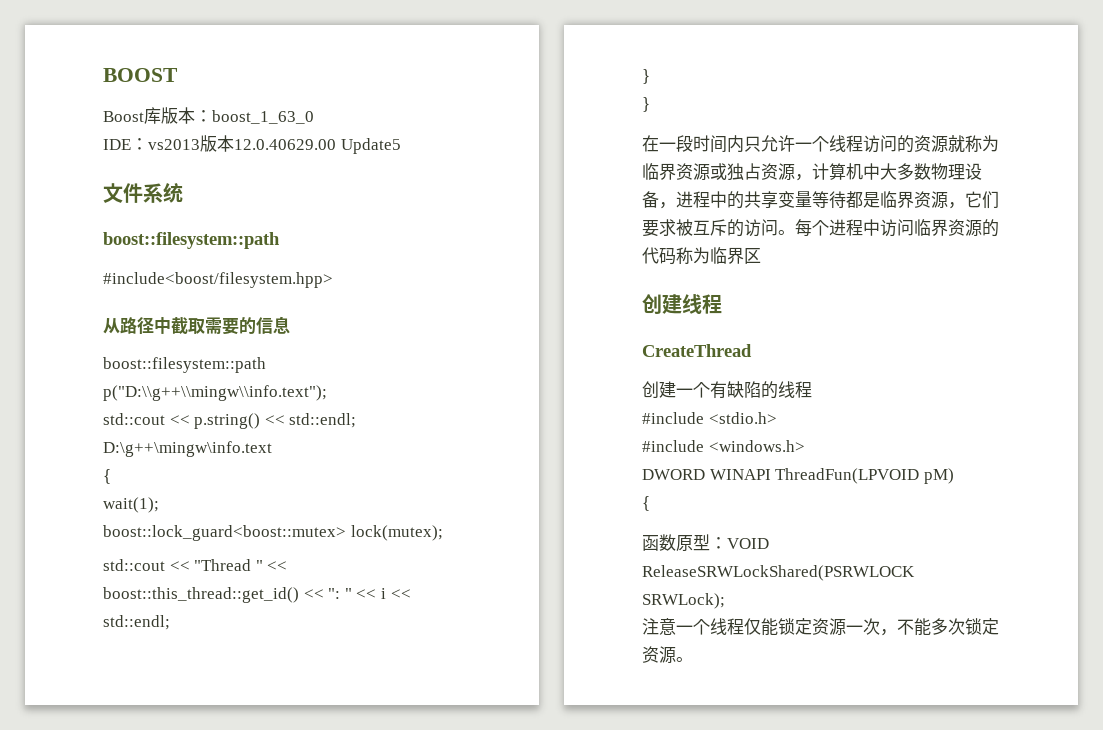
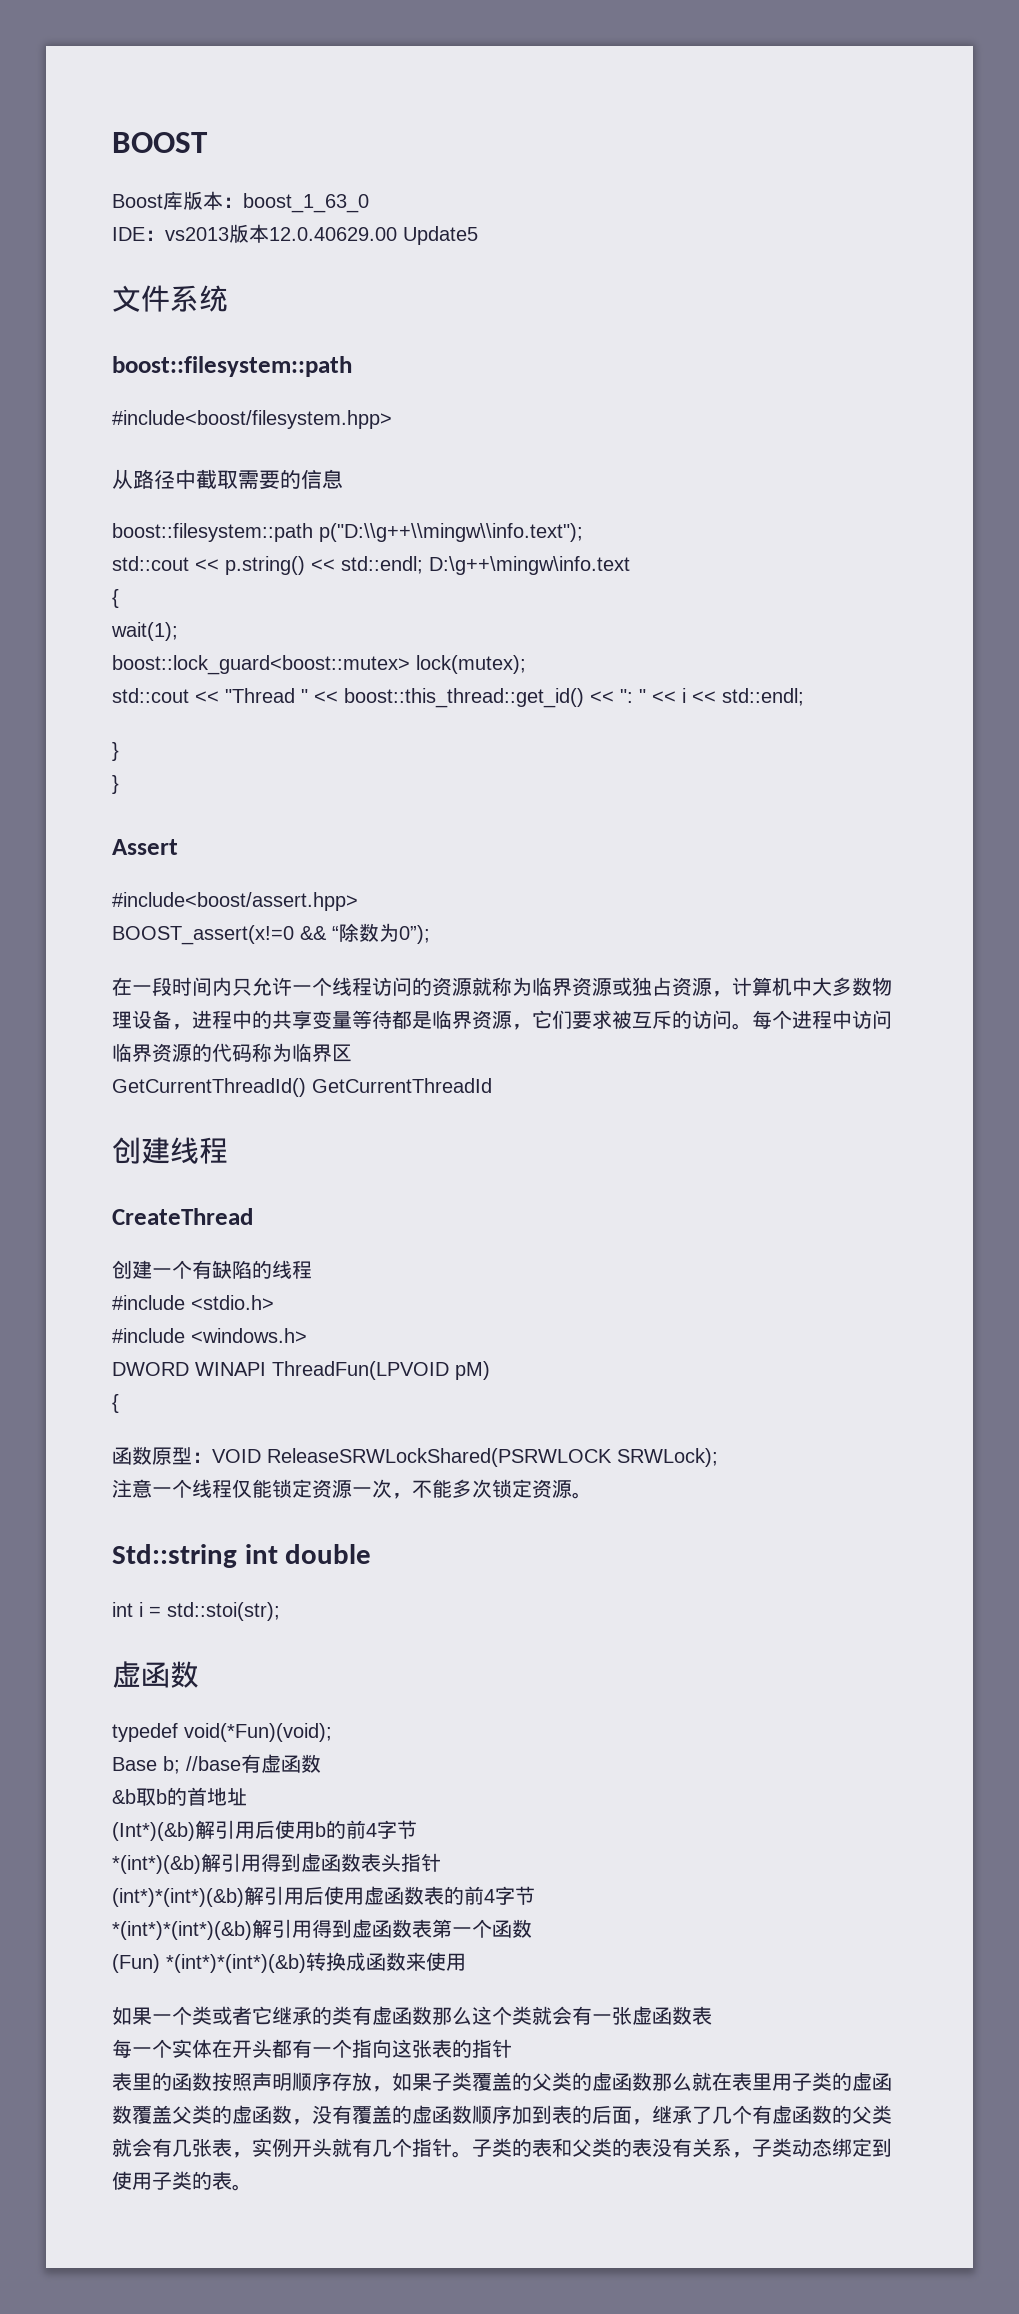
(650, 104) none -> [112,839,178,855] [112,892,358,911] [112,923,430,945] // Assert // #include<boost/assert.hpp> // BOOST_assert(x!=0 && “除数为0”);
(761, 256) none -> [112,1078,492,1097] // GetCurrentThreadId() GetCurrentThreadId
(693, 659) none -> [112,1544,372,1568] [112,1602,280,1621] [112,1661,199,1688] [112,1723,332,1742] [112,1754,321,1774] [112,1787,247,1806] [112,1820,417,1841] [112,1853,441,1874] [112,1886,535,1907] [112,1919,532,1940] [112,1952,466,1973] [112,2006,712,2025] [112,2039,512,2058] [112,2072,892,2092] [112,2105,892,2125] [112,2138,892,2158] [112,2171,252,2191] // Std::string int double // int i = std::stoi(str); // 虚函数 // typedef void(*Fun)(void); // Base b; //base有虚函数 // &b取b的首地址 // (Int*)(&b)解引用后使用b的前4字节 // *(int*)(&b)解引用得到虚函数表头指针 // (int*)*(int*)(&b)解引用后使用虚函数表的前4字节 // *(int*)*(int*)(&b)解引用得到虚函数表第一个函数 // (Fun) *(int*)*(int*)(&b)转换成函数来使用 // 如果一个类或者它继承的类有虚函数那么这个类就会有一张虚函数表 // 每一个实体在开头都有一个指向这张表的指针 // 表里的函数按照声明顺序存放，如果子类覆盖的父类的虚函数那么就在表里用子类的虚函数覆盖父类的虚函数，没有覆盖的虚函数顺序加到表的后面，继承了几个有虚函数的父类就会有几张表，实例开头就有几个指针。子类的表和父类的表没有关系，子类动态绑定到使用子类的表。

